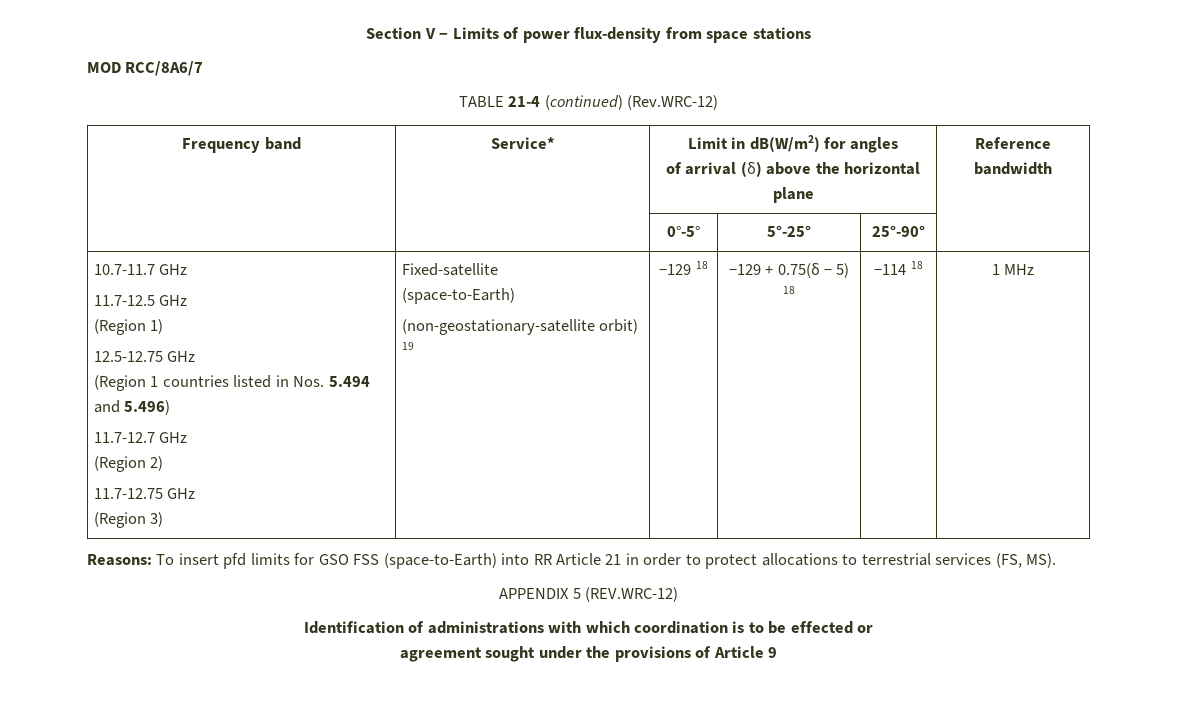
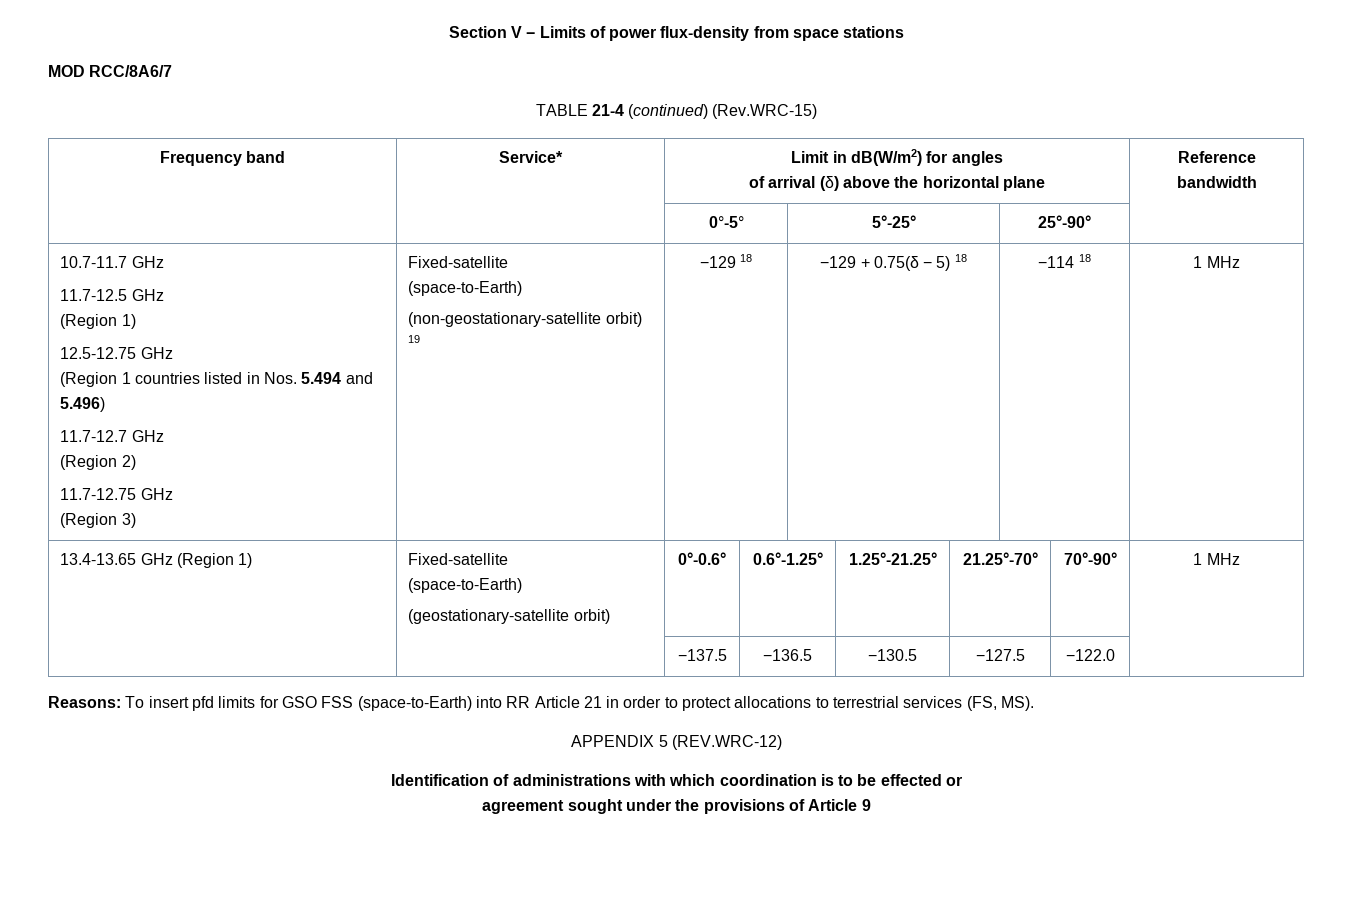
[627,95,719,110] (Rev.WRC-12) -> [712,104,818,119] (Rev.WRC-15)
(1035, 269) none -> [60,553,253,568] [408,553,509,565] [408,578,523,593] [408,609,610,624] [678,552,726,565] [752,552,823,565] [848,552,937,565] [962,552,1038,565] [1063,552,1117,565] [1193,553,1240,565] [677,649,727,661] [763,649,812,661] [868,649,917,661] [975,649,1025,661] [1065,649,1115,661] // 13.4-13.65 GHz (Region 1) | Fixed-satellite // (space-to-Earth) // (geostationary-satellite orbit) | 0°-0.6° | 0.6°-1.25° | 1.25°-21.25° | 21.25°-70° | 70°-90° | 1 MHz // | | −137.5 | −136.5 | −130.5 | −127.5 | −122.0 |

